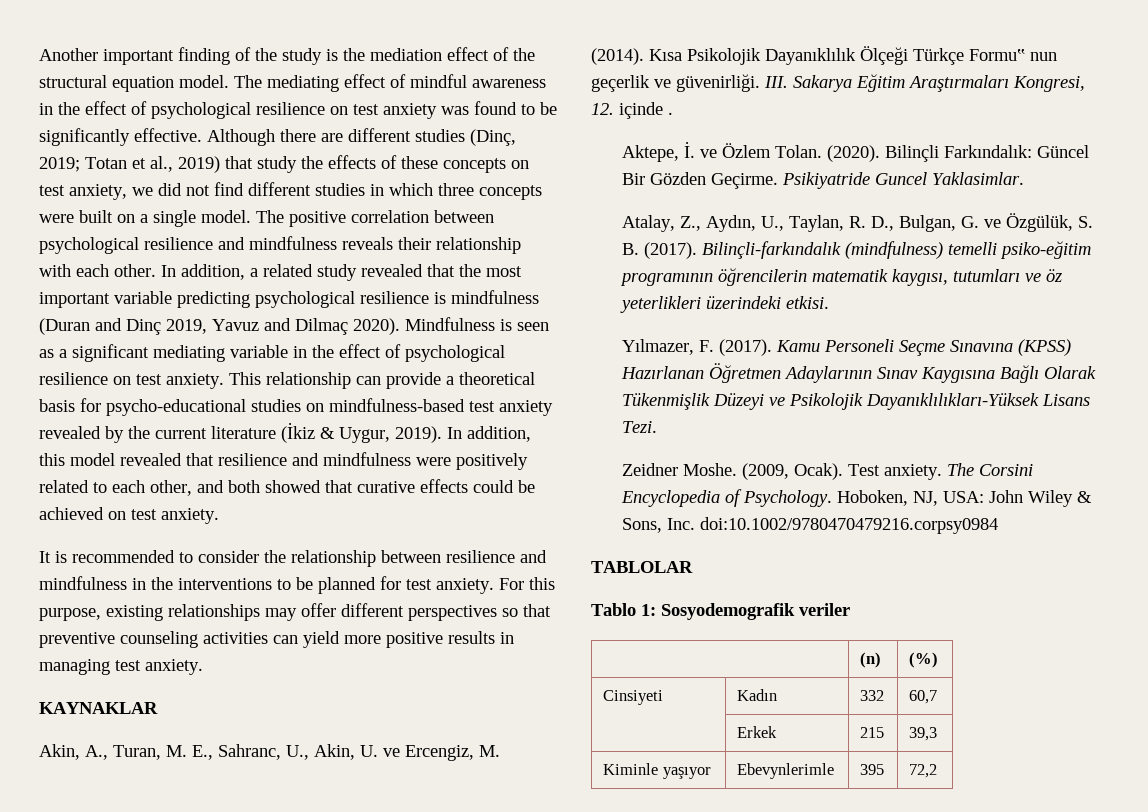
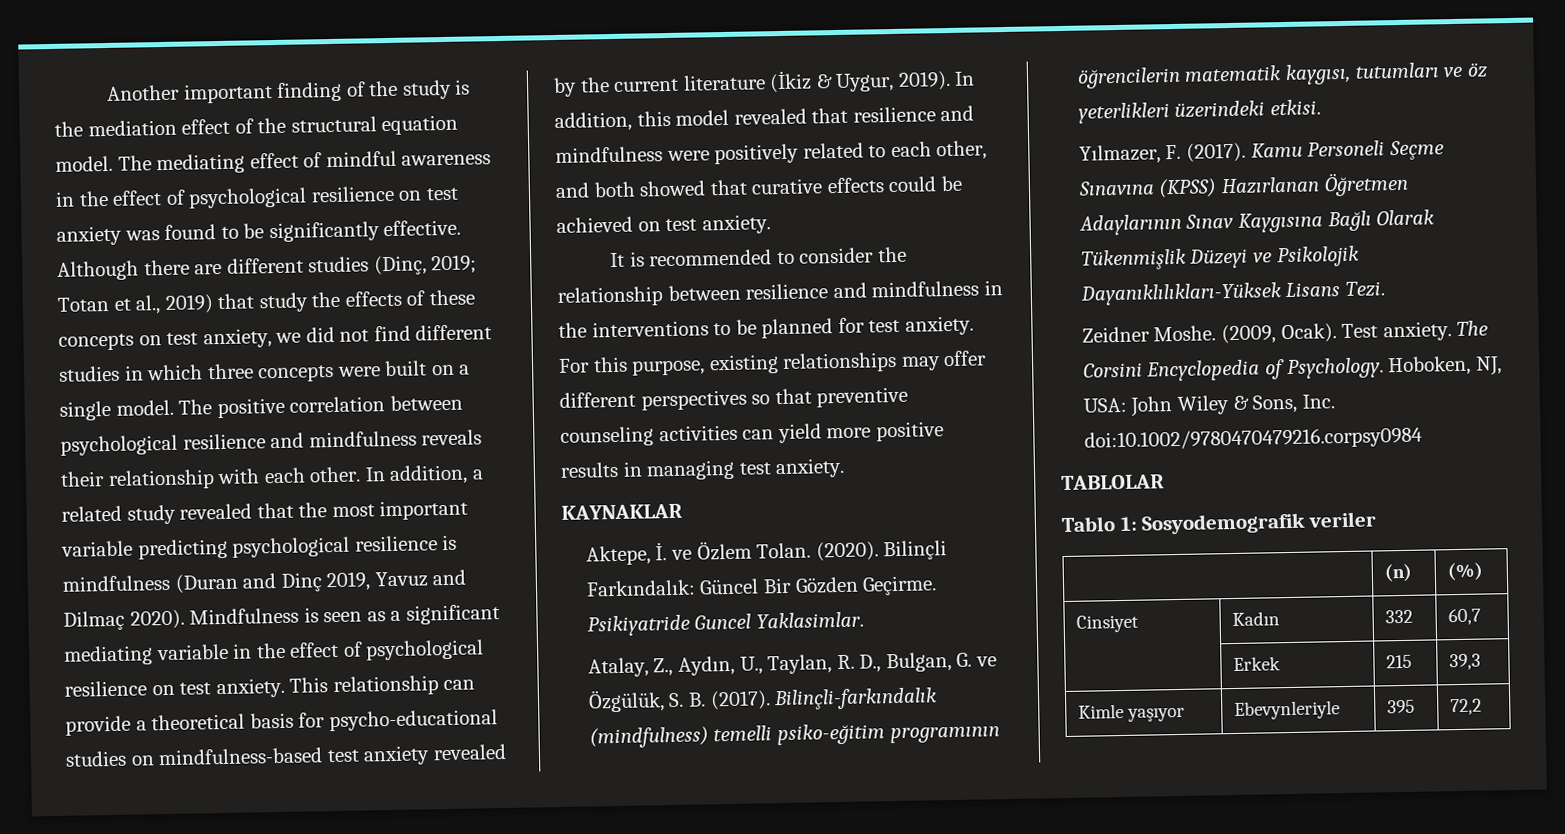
[39,744,500,761] [591,46,1057,65] [591,74,1085,92] [591,102,673,119] // Akin, A., Turan, M. E., Sahranc, U., Akin, U. ve Ercengiz, M. (2014). Kısa Psikolojik Dayanıklılık Ölçeği Türkçe Formu‟ nun geçerlik ve güvenirliği. III. Sakarya Eğitim Araştırmaları Kongresi, 12. içinde . -> (683, 511) none
[603,690,664,705] Cinsiyeti -> [1075,614,1139,633] Cinsiyet
[603,763,659,775] Kiminle -> [1077,703,1124,719] Kimle
[737,763,835,779] Ebevynlerimle -> [1233,700,1340,721] Ebevynleriyle

